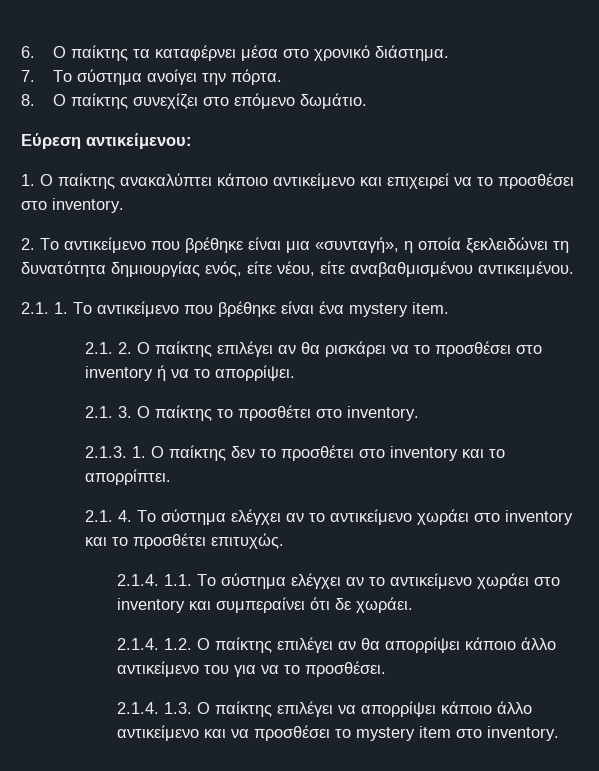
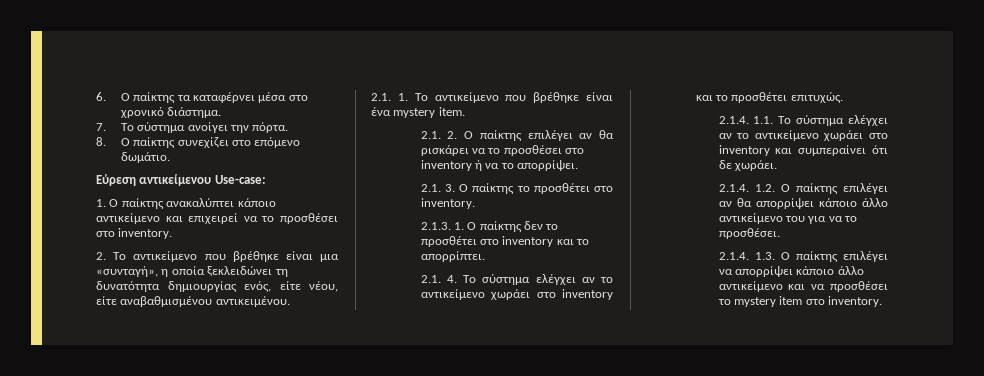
[86,133,192,149] αντικείμενου: -> [139,174,266,186] αντικείμενου Use-case:

